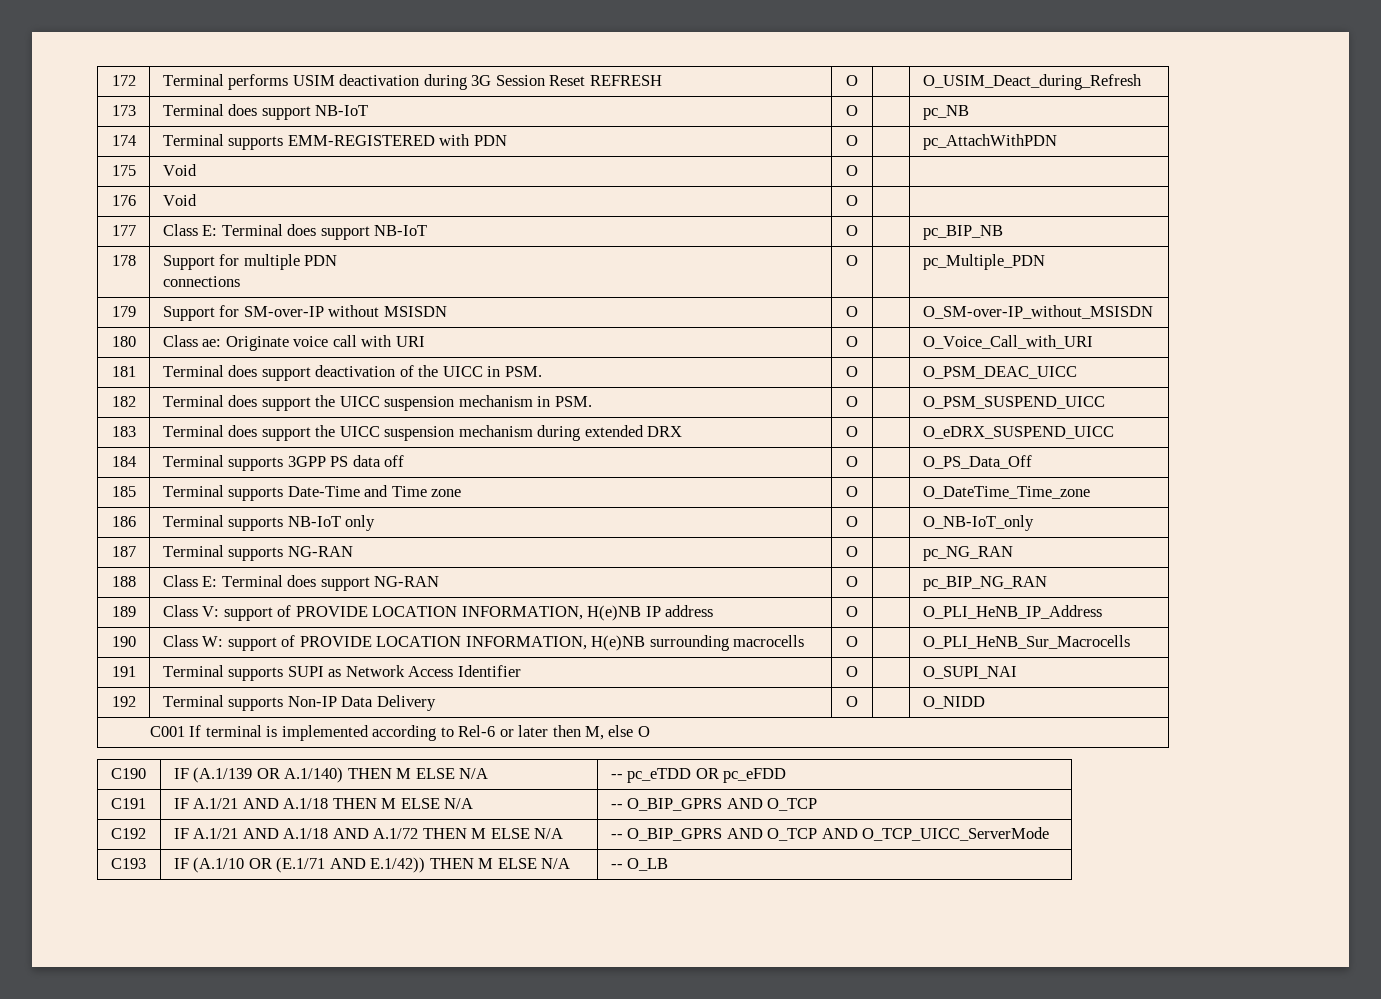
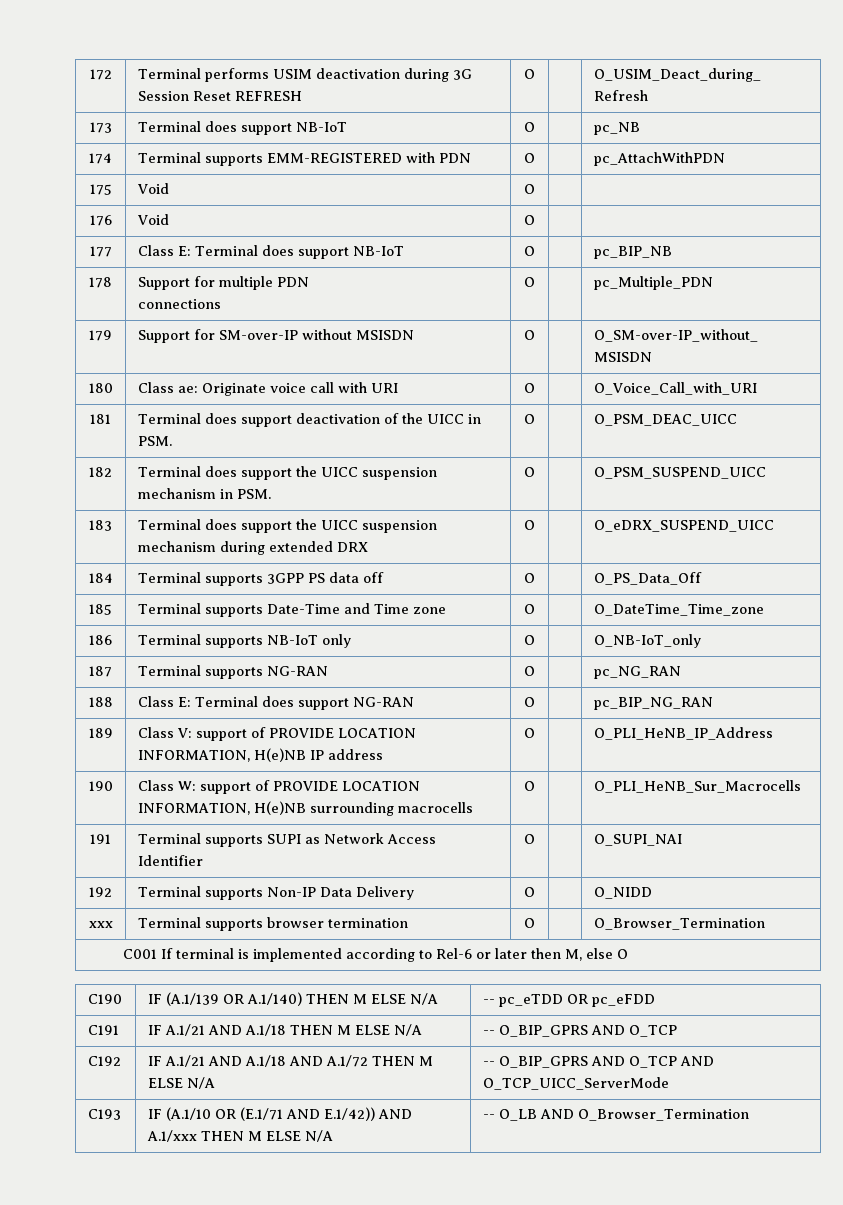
(985, 702) none -> [88,921,113,928] [137,917,408,931] [524,918,535,928] [593,918,765,930] // xxx | Terminal supports browser termination | O | | O_Browser_Termination
(426, 865) none -> [377,1109,412,1119] [146,1130,197,1142] AND A.1/xxx
(669, 864) none -> [539,1109,749,1121] AND O_Browser_Termination

